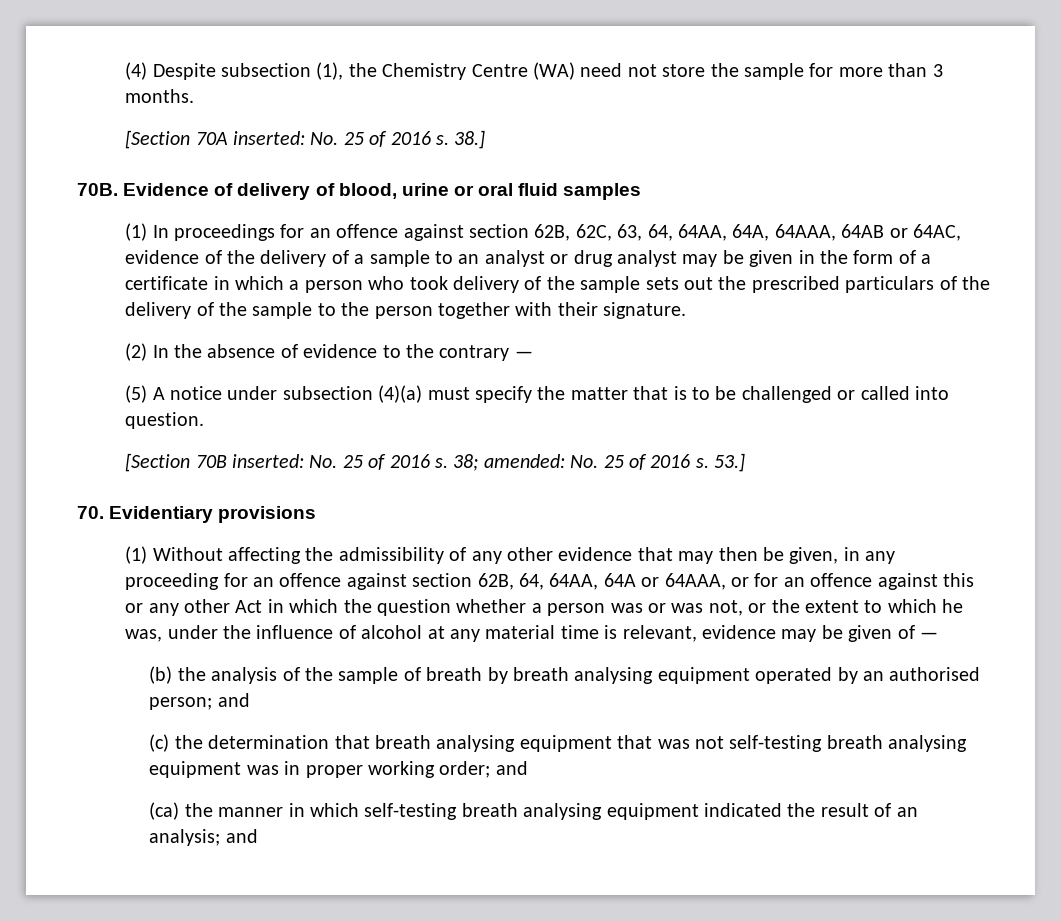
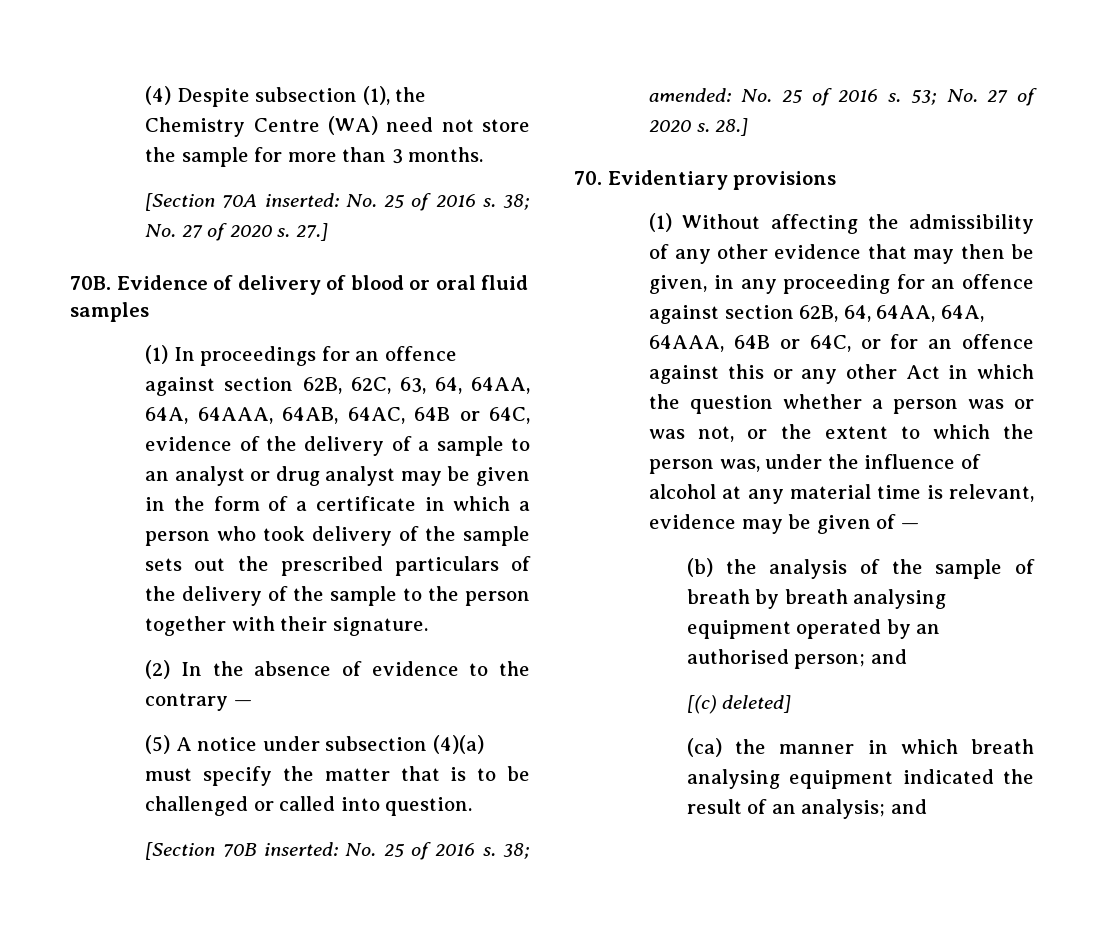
[454,130,486,149] 38.] -> [503,194,530,210] [145,223,328,241] 38; No. 27 of 2020 s. 27.]
[338,183,449,199] blood, urine -> [350,275,404,290] blood
[841,224,962,241] 64AB or 64AC, -> [282,407,530,424] 64AB, 64AC, 64B or 64C,
[714,453,746,472] 53.] -> [910,88,1037,106] [649,118,749,136] 53; No. 27 of 2020 s. 28.]
[603,573,726,590] 64A or 64AAA, -> [940,305,984,322] [649,335,851,352] 64A, 64AAA, 64B or 64C,
[942,599,964,613] he -> [1003,424,1034,439] [649,459,715,474] the person
[149,734,968,752] [149,761,528,778] (c) the determination that breath analysing equipment that was not self-testing breath analysing equipment was in proper working order; and -> [686,695,792,714] [(c) deleted]
[364,803,458,820] self-testing -> (958, 746) none

